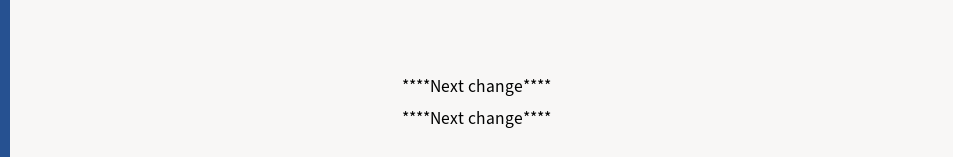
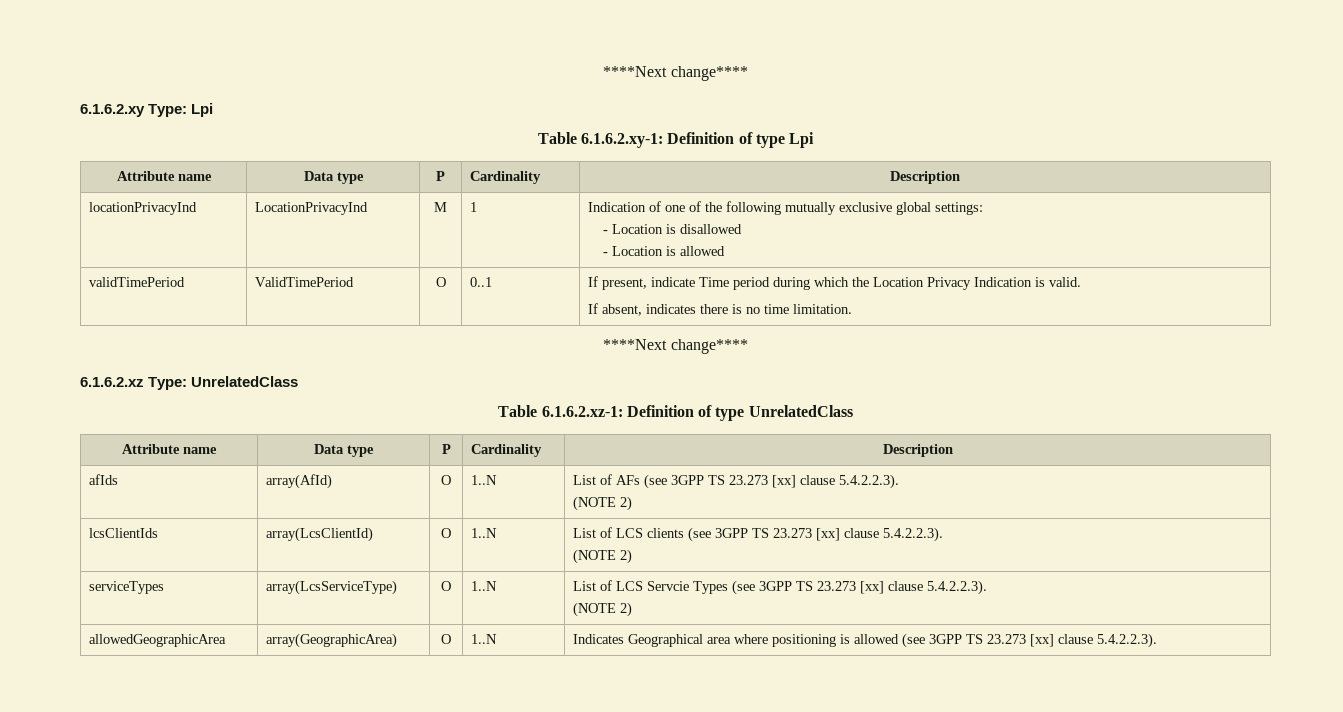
[401,79,552,96] [401,111,552,128] ****Next change**** // ****Next change**** -> [603,66,748,81] [80,103,214,117] [537,132,815,148] [116,171,212,181] [303,171,364,184] [436,171,445,181] [470,171,542,184] [889,171,960,184] [89,202,198,215] [255,202,369,215] [434,202,447,212] [470,202,478,212] [588,201,984,215] [602,224,742,234] [602,246,725,256] [89,277,186,287] [255,277,355,287] [435,277,446,287] [470,277,493,287] [588,276,1082,290] [588,303,853,316] [603,339,748,354] [80,376,299,390] [498,405,853,421] [122,444,217,454] [314,444,374,457] [441,444,451,454] [471,444,543,457] [882,444,953,457] [89,474,119,485] [266,474,333,489] [441,475,451,485] [471,475,498,485] [573,474,900,489] [573,496,633,511] [89,528,159,538] [266,527,374,542] [441,528,451,538] [471,528,498,538] [573,527,944,542] [573,549,633,564] [89,581,165,594] [266,580,398,595] [441,581,451,591] [471,581,498,591] [573,580,988,595] [573,602,633,617] [89,634,227,647] [266,633,398,648] [441,634,451,644] [471,634,498,644] [573,633,1158,648] ****Next change**** // 6.1.6.2.xy Type: Lpi // Table 6.1.6.2.xy-1: Definition of type Lpi // Attribute name | Data type | P | Cardinality | Description // locationPrivacyInd | LocationPrivacyInd | M | 1 | Indication of one of the following mutually exclusive global settings: // - Location is disallowed // - Location is allowed // validTimePeriod | ValidTimePeriod | O | 0..1 | If present, indicate Time period during which the Location Privacy Indication is valid. // If absent, indicates there is no time limitation. // ****Next change**** // 6.1.6.2.xz Type: UnrelatedClass // Table 6.1.6.2.xz-1: Definition of type UnrelatedClass // Attribute name | Data type | P | Cardinality | Description // afIds | array(AfId) | O | 1..N | List of AFs (see 3GPP TS 23.273 [xx] clause 5.4.2.2.3). // (NOTE 2) // lcsClientIds | array(LcsClientId) | O | 1..N | List of LCS clients (see 3GPP TS 23.273 [xx] clause 5.4.2.2.3). // (NOTE 2) // serviceTypes | array(LcsServiceType) | O | 1..N | List of LCS Servcie Types (see 3GPP TS 23.273 [xx] clause 5.4.2.2.3). // (NOTE 2) // allowedGeographicArea | array(GeographicArea) | O | 1..N | Indicates Geographical area where positioning is allowed (see 3GPP TS 23.273 [xx] clause 5.4.2.2.3).

